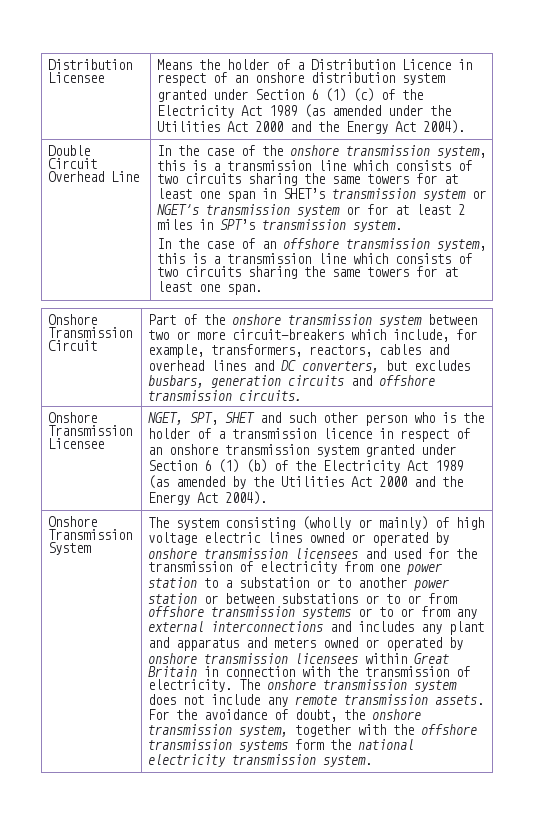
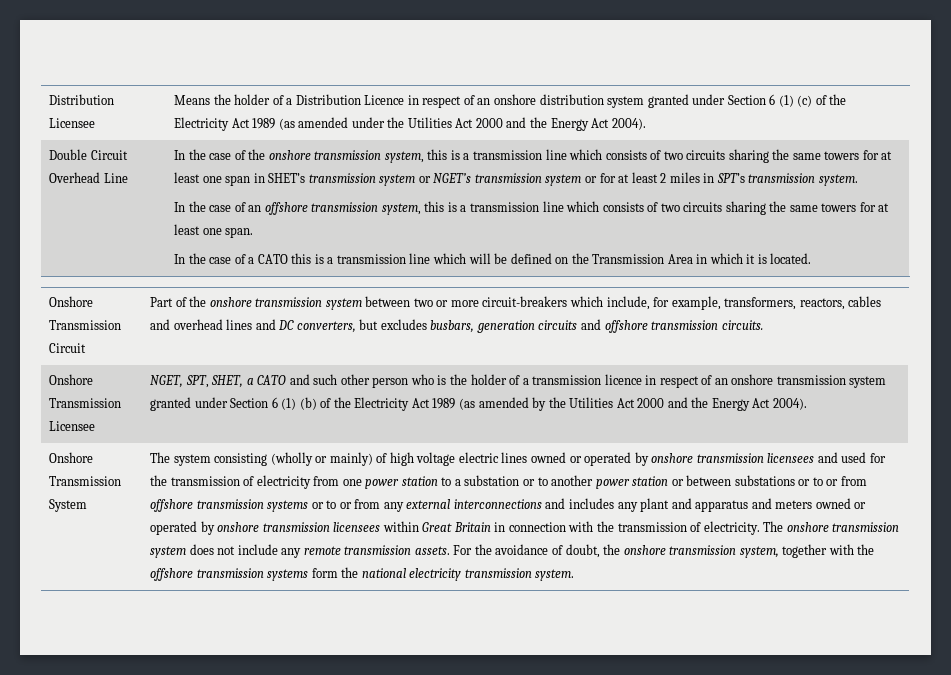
(262, 289) none -> [174,253,812,264] // In the case of a CATO this is a transmission line which will be defined on the Transmission Area in which it is located.
[224,412,255,423] SHET -> [211,375,287,388] SHET, a CATO

